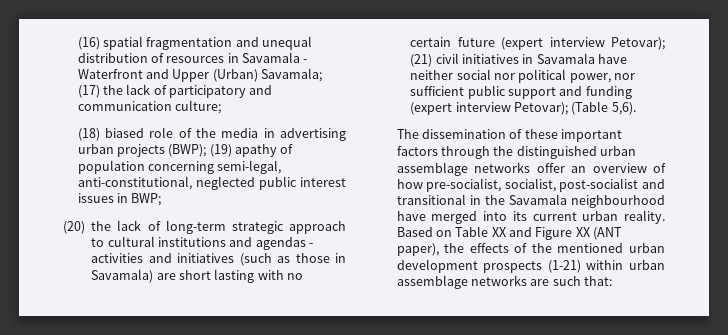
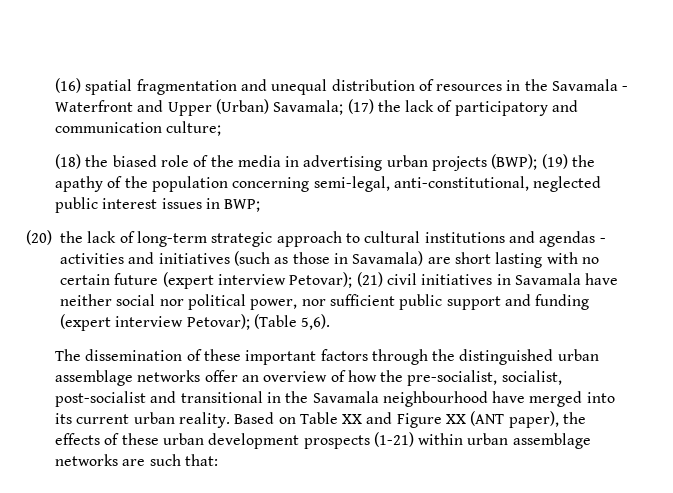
(239, 58) none -> [524,79,548,91] the
(100, 134) none -> [85,155,109,167] the
(232, 150) none -> [572,155,596,167] the
(294, 149) none -> [124,176,148,188] the
(423, 184) none -> [380,370,404,382] the
[531,243,624,253] the mentioned -> [121,433,159,445] these

